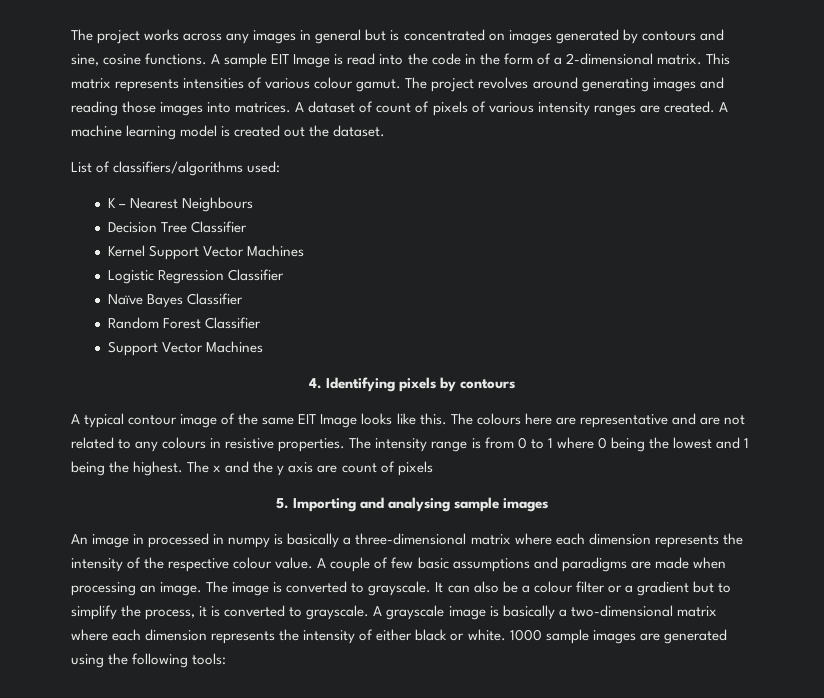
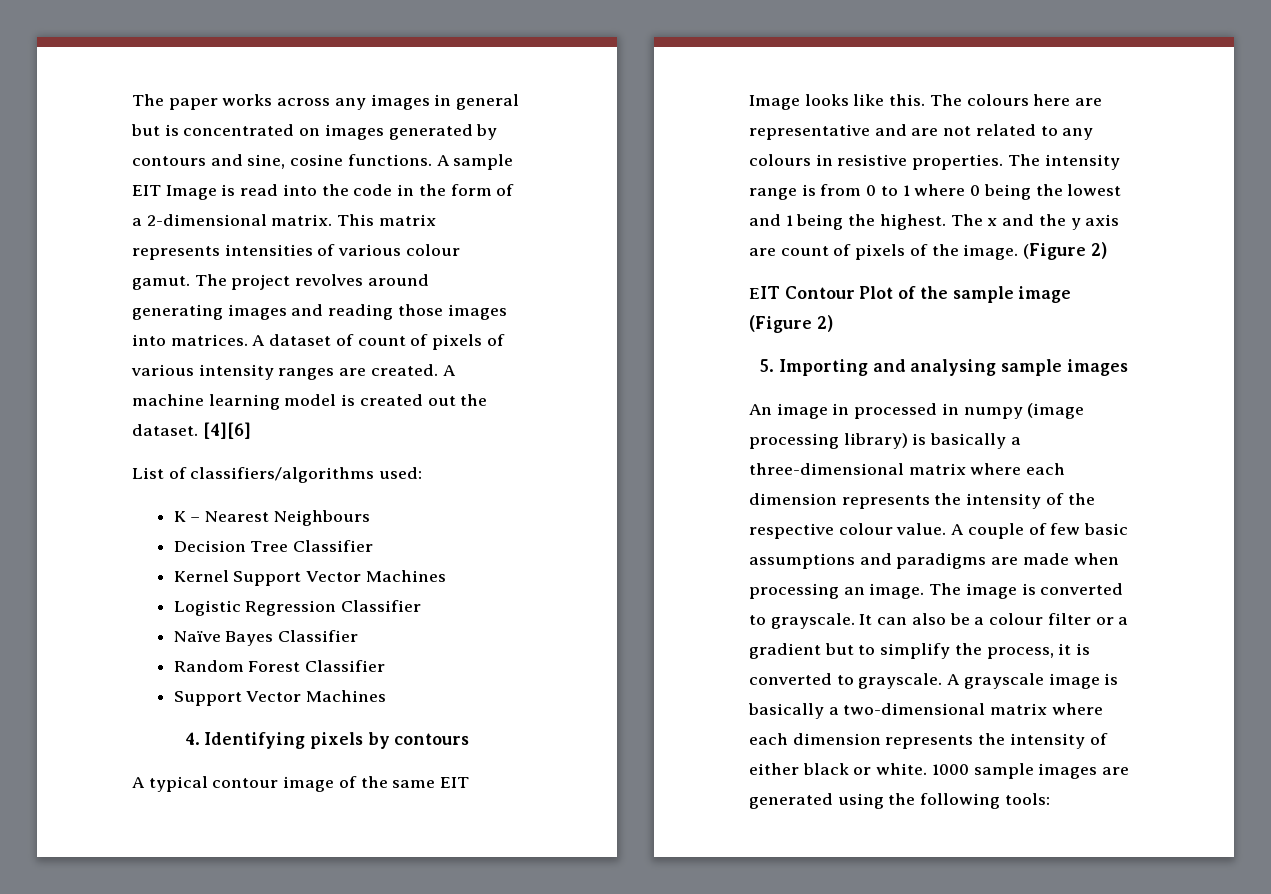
[71,29,141,44] The project -> [132,94,218,110] The paper
(386, 131) none -> [202,422,251,439] [4][6]
(433, 468) none -> [909,242,1107,260] [749,286,1072,303] [749,315,833,333] of the image. (Figure 2) // EIT Contour Plot of the sample image (Figure 2)
(271, 542) none -> [1027,403,1085,419] [749,433,908,449] (image processing library)

